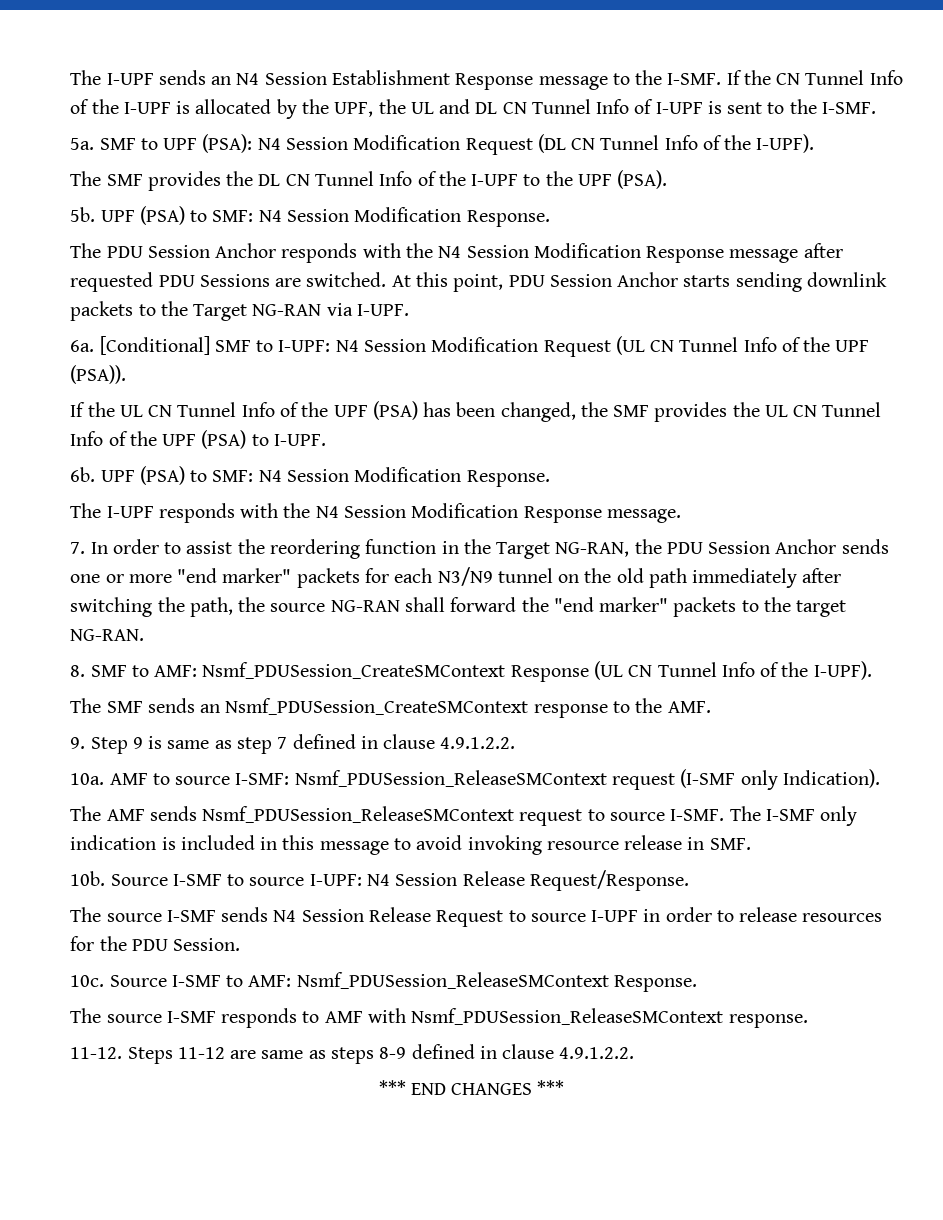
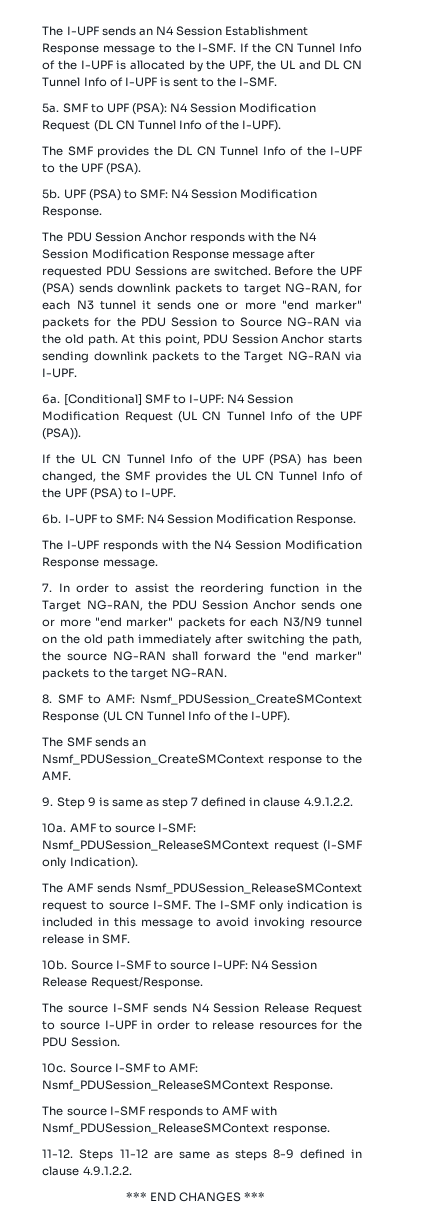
(387, 279) none -> [274,266,362,276] [42,283,362,295] [42,300,363,310] [42,317,362,329] [42,334,118,346] Before the UPF (PSA) sends downlink packets to target NG-RAN, for each N3 tunnel it sends one or more "end marker" packets for the PDU Session to Source NG-RAN via the old path.
[100,466,185,485] UPF (PSA) -> [64,514,97,524] I-UPF

